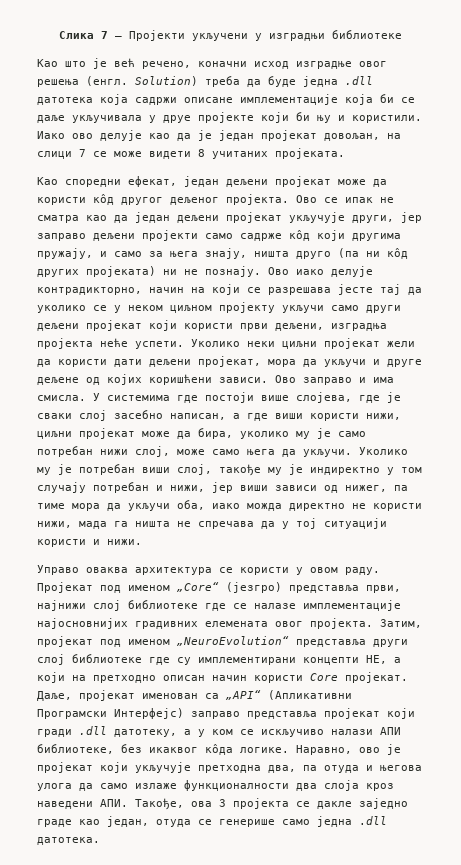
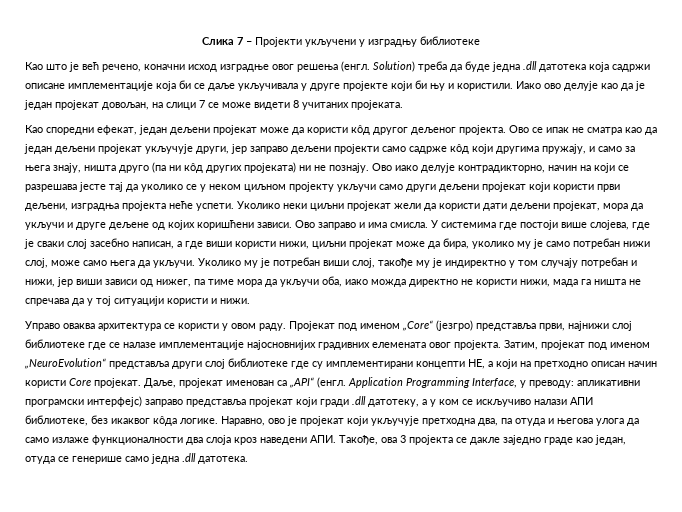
[269,32,325,41] изградњи -> [368,39,417,47] изградњу
[163,115,191,123] друе -> [310,83,340,91] друге
[268,690,352,700] [37,708,184,719] (Апликативни Програмски Интерфејс) -> [317,377,640,388] [25,396,142,407] (енгл. Application Programming Interface, у преводу: апликативни програмски интерфејс)

